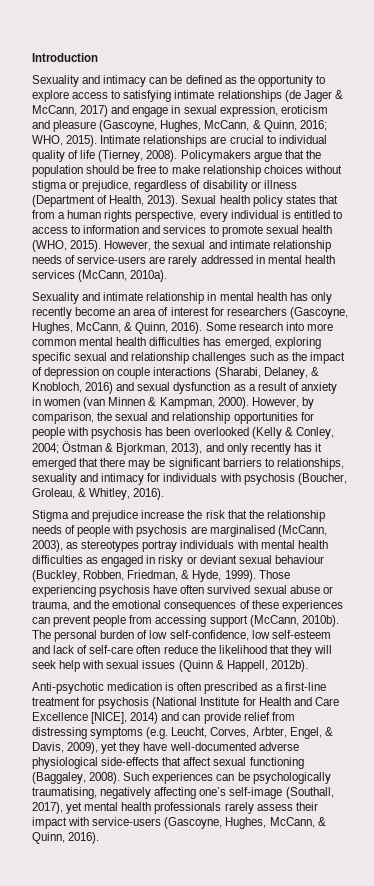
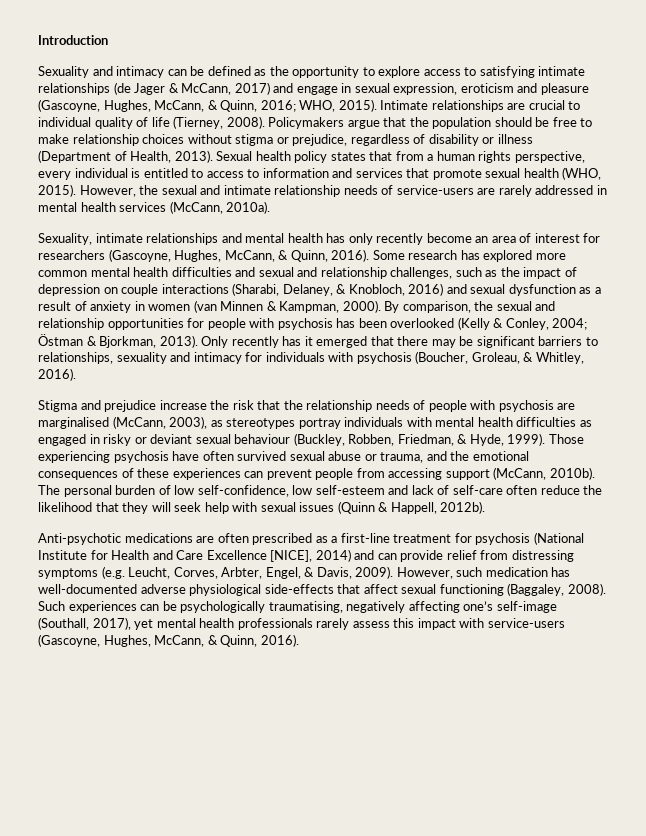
[209,225,219,234] to -> [406,168,430,178] that
[32,292,217,304] Sexuality and intimate relationship in -> [38,233,242,245] Sexuality, intimate relationships and
[285,322,304,331] into -> [460,250,533,262] has explored
[203,337,321,349] [32,352,247,364] has emerged, exploring specific sexual and relationship challenges -> [235,267,453,279] and sexual and relationship challenges,
[251,397,314,409] However, by -> [384,301,400,313] By
[171,443,248,455] 2013), and only -> [159,335,229,348] 2013). Only
[107,682,175,691] medication is -> [124,533,215,543] medications are
[67,742,168,754] 2009), yet they have -> [355,566,571,579] 2009). However, such medication has
[295,802,318,811] their -> [393,618,415,628] this

